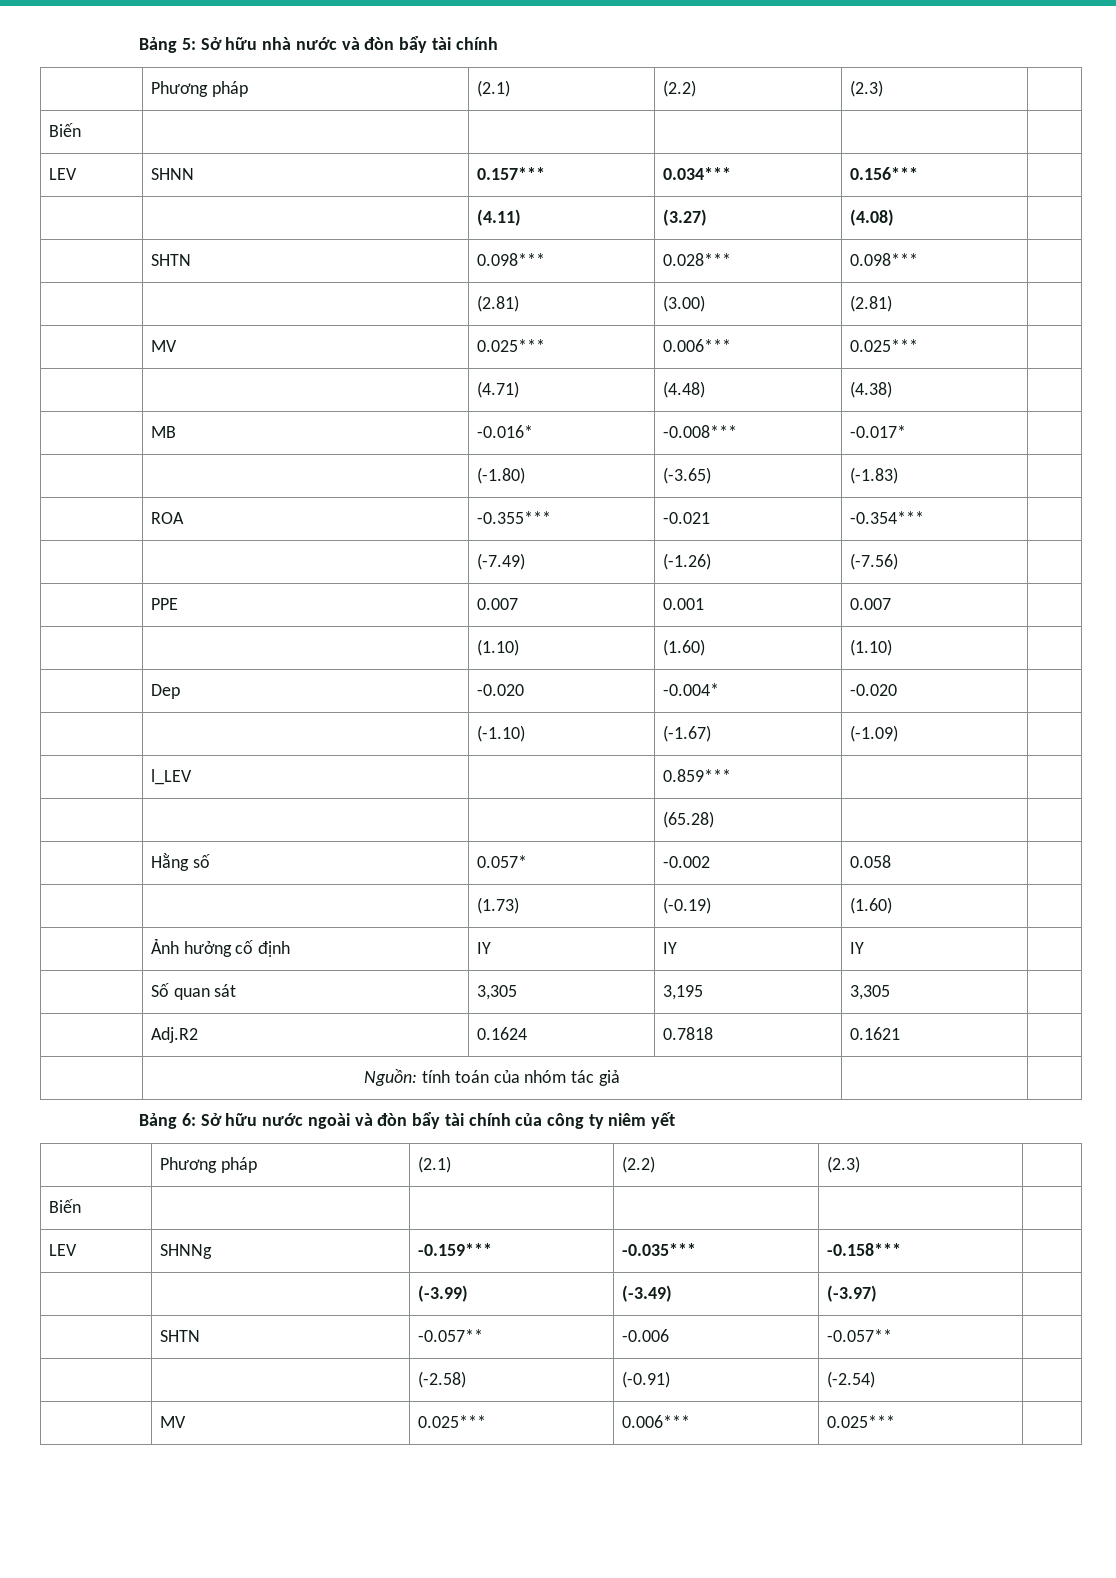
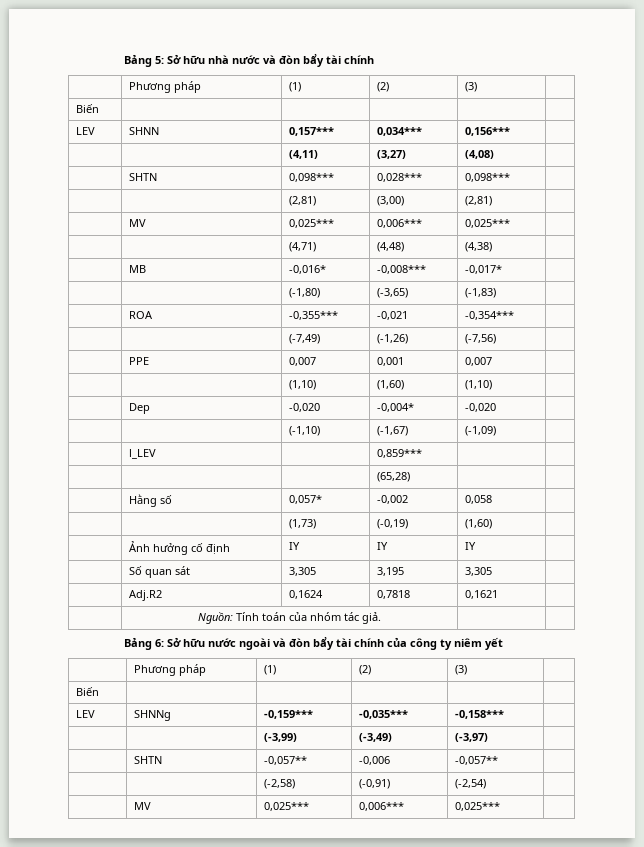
[476,80,510,97] [662,80,696,97] [849,80,883,97] (2.1) | (2.2) | (2.3) -> [289,82,302,92] [377,82,390,92] [465,82,478,92] (1) | (2) | (3)
[476,167,545,180] [662,167,731,180] [849,167,918,180] [476,209,521,226] [662,209,707,226] [849,209,894,226] [150,254,191,266] [476,253,545,266] [662,253,731,266] [849,253,918,266] [476,295,519,312] [662,295,705,312] [849,295,892,312] [150,340,177,352] [476,339,545,352] [662,339,731,352] [849,339,918,352] [476,381,519,398] [662,381,705,398] [849,381,892,398] [150,426,176,438] [476,425,533,438] [662,425,737,438] [849,425,906,438] [476,467,525,484] [662,467,711,484] [849,467,898,484] [150,512,184,524] [476,511,551,524] [662,512,710,524] [849,511,924,524] [476,553,525,570] [662,553,711,570] [849,553,898,570] [150,598,178,610] [476,598,518,610] [662,598,704,610] [849,598,891,610] [476,639,519,656] [662,639,705,656] [849,639,892,656] [150,684,180,699] [476,684,524,696] [662,683,719,696] [849,684,897,696] [476,725,525,742] [662,725,711,742] [849,725,898,742] 0.157*** | 0.034*** | 0.156*** | // | | (4.11) | (3.27) | (4.08) | // | SHTN | 0.098*** | 0.028*** | 0.098*** | // | | (2.81) | (3.00) | (2.81) | // | MV | 0.025*** | 0.006*** | 0.025*** | // | | (4.71) | (4.48) | (4.38) | // | MB | -0.016* | -0.008*** | -0.017* | // | | (-1.80) | (-3.65) | (-1.83) | // | ROA | -0.355*** | -0.021 | -0.354*** | // | | (-7.49) | (-1.26) | (-7.56) | // | PPE | 0.007 | 0.001 | 0.007 | // | | (1.10) | (1.60) | (1.10) | // | Dep | -0.020 | -0.004* | -0.020 | // | | (-1.10) | (-1.67) | (-1.09) -> [289,127,335,136] [377,127,423,136] [465,127,511,136] [289,150,319,159] [377,150,407,159] [465,150,495,159] [129,173,158,181] [289,173,335,182] [377,173,423,182] [465,173,511,182] [289,196,317,206] [377,196,405,206] [465,196,493,206] [129,219,147,227] [289,219,335,228] [377,219,423,228] [465,219,511,228] [289,242,317,252] [377,242,405,252] [465,242,493,252] [129,265,147,273] [289,265,327,274] [377,265,427,274] [465,265,503,274] [289,288,321,298] [377,288,409,298] [465,288,497,298] [129,311,154,319] [289,311,339,320] [377,311,409,320] [465,311,515,320] [289,334,321,344] [377,334,409,344] [465,334,497,344] [129,357,150,365] [289,357,317,366] [377,357,405,366] [465,357,493,366] [289,380,317,390] [377,380,405,390] [465,380,493,390] [129,403,151,414] [289,403,321,412] [377,403,415,412] [465,403,497,412] [289,426,321,436] [377,426,409,436] [465,426,497,436] 0,157*** | 0,034*** | 0,156*** | // | | (4,11) | (3,27) | (4,08) | // | SHTN | 0,098*** | 0,028*** | 0,098*** | // | | (2,81) | (3,00) | (2,81) | // | MV | 0,025*** | 0,006*** | 0,025*** | // | | (4,71) | (4,48) | (4,38) | // | MB | -0,016* | -0,008*** | -0,017* | // | | (-1,80) | (-3,65) | (-1,83) | // | ROA | -0,355*** | -0,021 | -0,354*** | // | | (-7,49) | (-1,26) | (-7,56) | // | PPE | 0,007 | 0,001 | 0,007 | // | | (1,10) | (1,60) | (1,10) | // | Dep | -0,020 | -0,004* | -0,020 | // | | (-1,10) | (-1,67) | (-1,09)
[662,769,731,782] [662,811,714,828] 0.859*** | | // | | | (65.28) -> [377,449,423,458] [377,472,411,482] 0,859*** | | // | | | (65,28)
[476,855,527,868] [662,856,710,868] [849,855,891,868] [476,897,519,914] [662,897,711,914] [849,897,892,914] 0.057* | -0.002 | 0.058 | // | | (1.73) | (-0.19) | (1.60) -> [289,495,323,504] [377,495,409,504] [465,495,493,504] [289,519,317,529] [377,519,409,529] [465,519,493,529] 0,057* | -0,002 | 0,058 | // | | (1,73) | (-0,19) | (1,60)
[476,1027,527,1040] [662,1027,713,1040] [849,1027,900,1040] 0.1624 | 0.7818 | 0.1621 -> [289,590,324,599] [377,590,411,599] [465,590,499,599] 0,1624 | 0,7818 | 0,1621
[422,1070,451,1083] tính -> [236,612,259,621] Tính
[598,1070,620,1086] giả -> [362,612,381,624] giả.
[417,1156,451,1173] [621,1156,655,1173] [826,1156,860,1173] (2.1) | (2.2) | (2.3) -> [264,665,277,675] [359,665,372,675] [455,665,468,675] (1) | (2) | (3)
[417,1243,492,1256] [621,1243,696,1256] [826,1243,901,1256] [417,1285,468,1302] [621,1285,672,1302] [826,1285,877,1302] [159,1330,200,1342] [417,1329,483,1342] [621,1329,669,1342] [826,1329,892,1342] [417,1371,466,1388] [621,1371,670,1388] [826,1371,875,1388] [159,1416,186,1428] [417,1415,486,1428] [621,1415,690,1428] [826,1415,895,1428] -0.159*** | -0.035*** | -0.158*** | // | | (-3.99) | (-3.49) | (-3.97) | // | SHTN | -0.057** | -0.006 | -0.057** | // | | (-2.58) | (-0.91) | (-2.54) | // | MV | 0.025*** | 0.006*** | 0.025*** -> [264,710,314,719] [359,710,409,719] [455,710,505,719] [264,733,298,742] [359,733,393,742] [455,733,489,742] [134,756,163,764] [264,756,308,765] [359,756,391,765] [455,756,499,765] [264,779,296,789] [359,779,391,789] [455,779,487,789] [134,802,152,810] [264,802,310,811] [359,802,405,811] [455,802,501,811] -0,159*** | -0,035*** | -0,158*** | // | | (-3,99) | (-3,49) | (-3,97) | // | SHTN | -0,057** | -0,006 | -0,057** | // | | (-2,58) | (-0,91) | (-2,54) | // | MV | 0,025*** | 0,006*** | 0,025***

